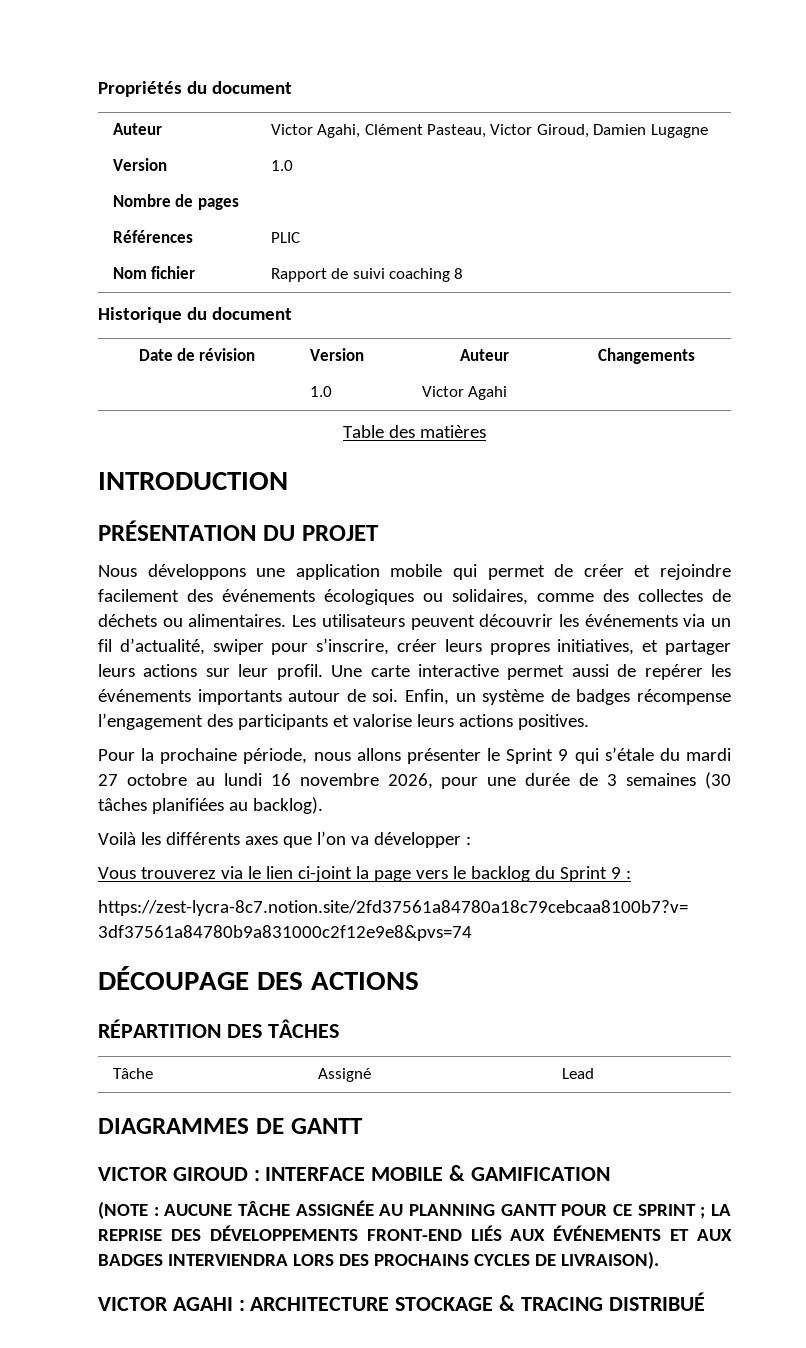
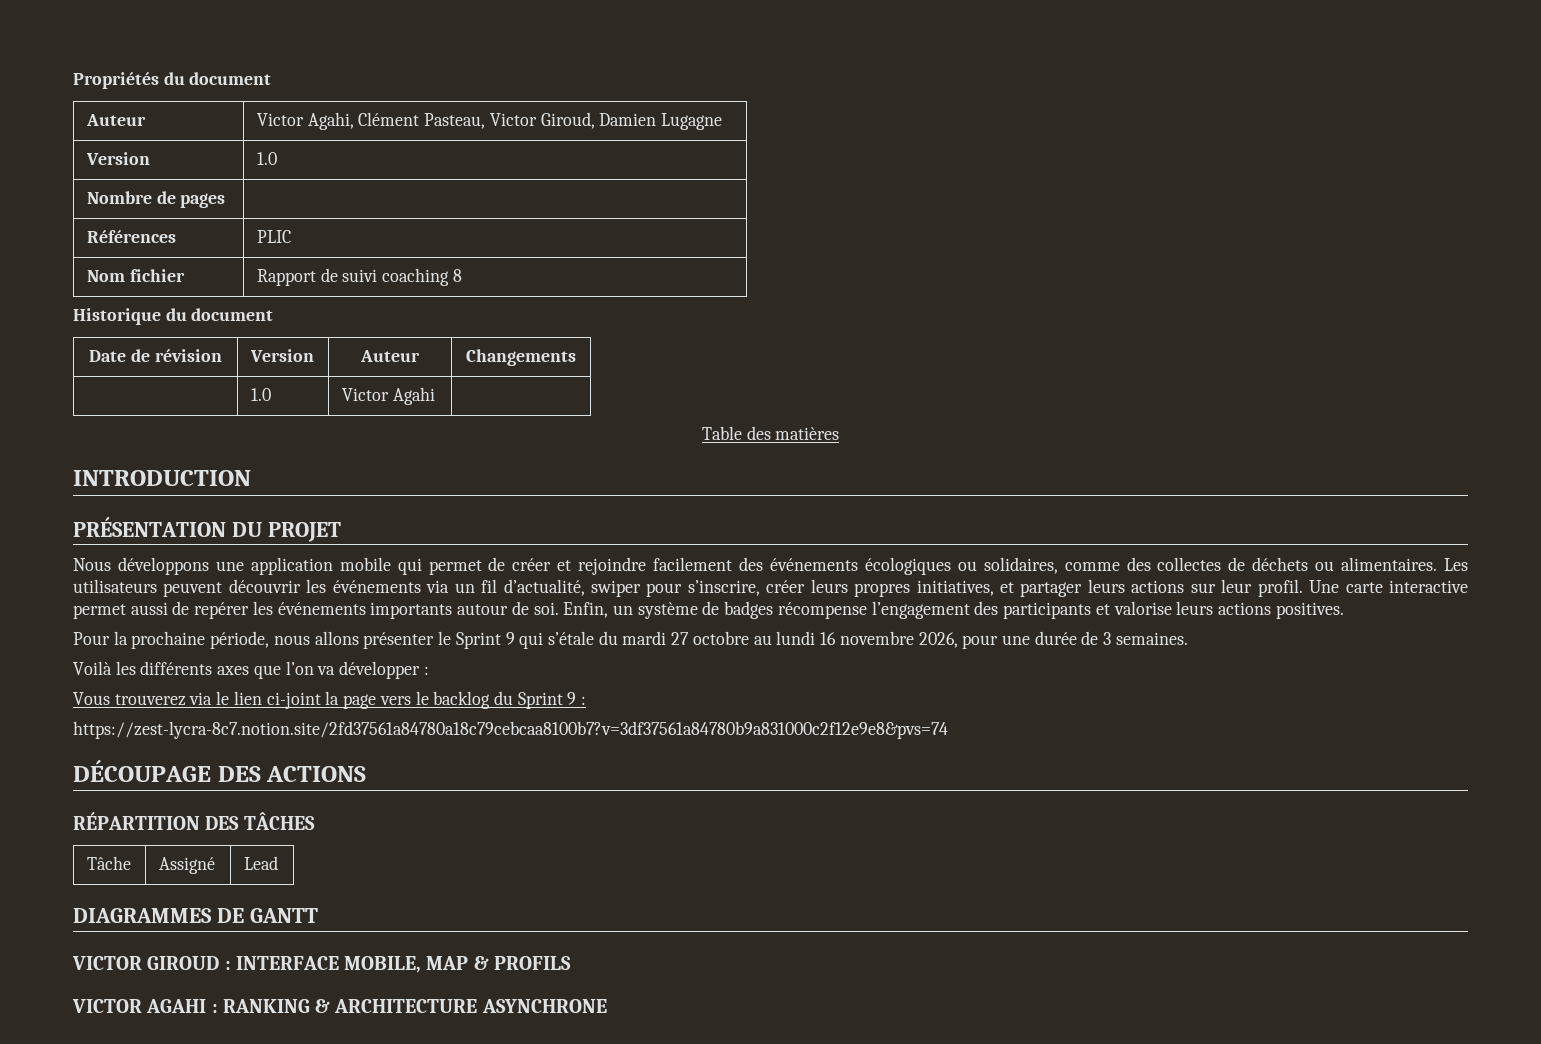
[626,772,731,789] [98,797,323,814] semaines (30 tâches planifiées au backlog). -> [1115,632,1188,645] semaines.
[371,1165,610,1181] [98,1200,731,1219] [98,1225,732,1241] [98,1251,659,1269] [98,1292,705,1311] MOBILE & GAMIFICATION // (NOTE : AUCUNE TÂCHE ASSIGNÉE AU PLANNING GANTT POUR CE SPRINT ; LA REPRISE DES DÉVELOPPEMENTS FRONT-END LIÉS AUX ÉVÉNEMENTS ET AUX BADGES INTERVIENDRA LORS DES PROCHAINS CYCLES DE LIVRAISON). // VICTOR AGAHI : ARCHITECTURE STOCKAGE & TRACING DISTRIBUÉ -> [344,956,571,973] [72,999,607,1013] MOBILE, MAP & PROFILS // VICTOR AGAHI : RANKING & ARCHITECTURE ASYNCHRONE

